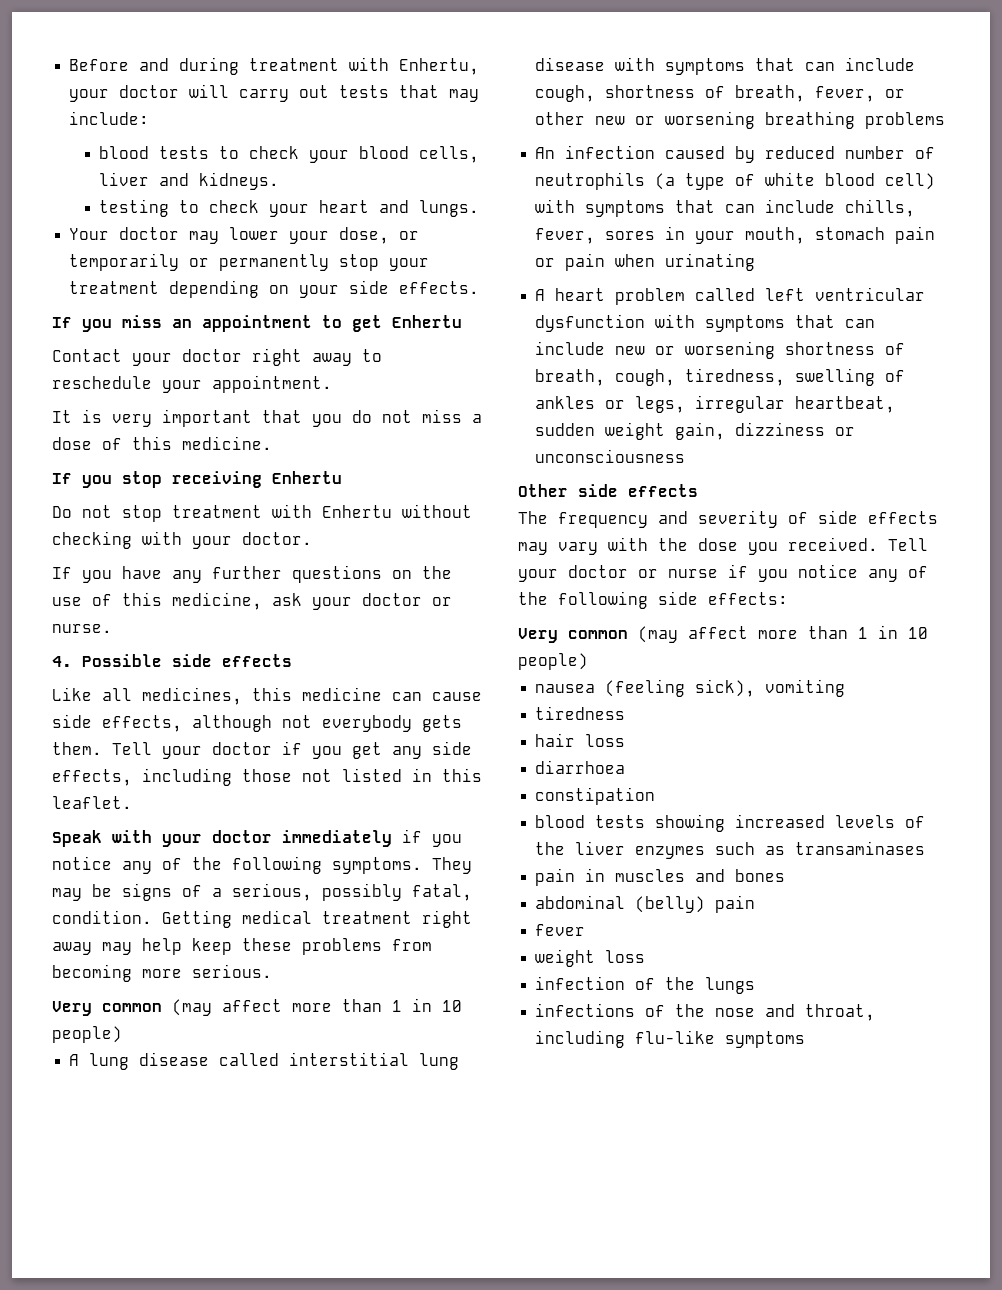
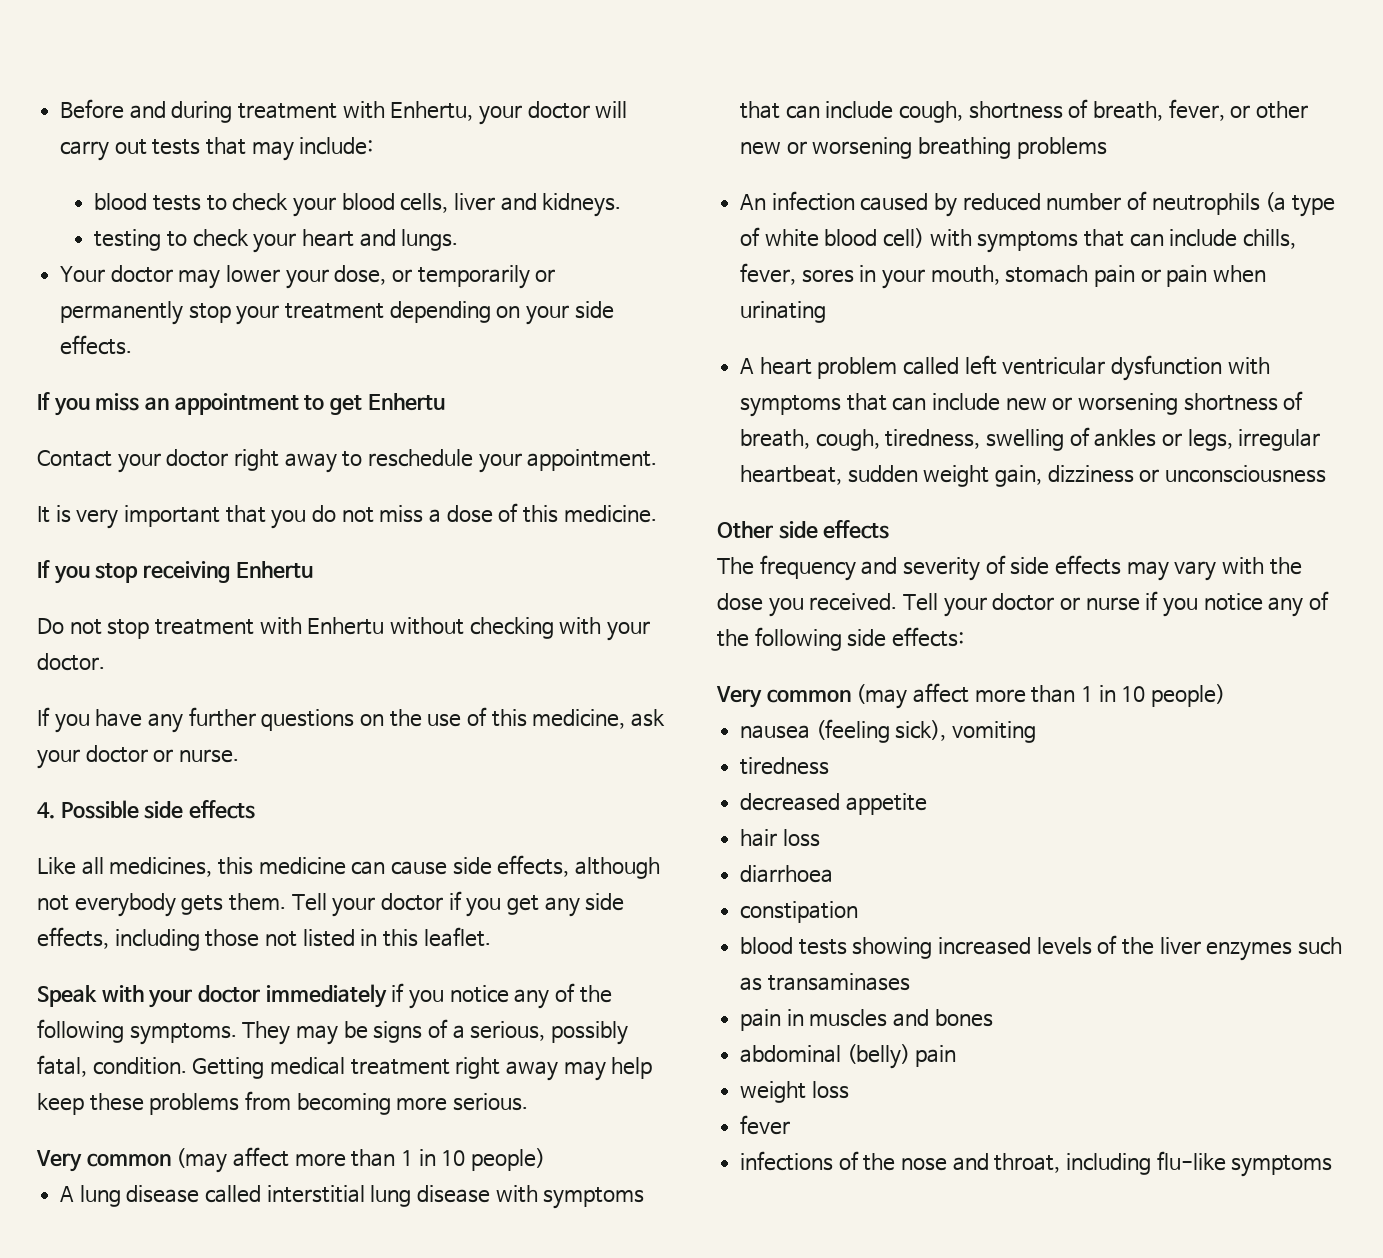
(626, 713) none -> [740,793,927,815] // decreased appetite
[535,924,586,936] // fever -> (957, 1056) none
[535,976,756,994] infection of the lungs -> [740,1115,791,1135] fever

